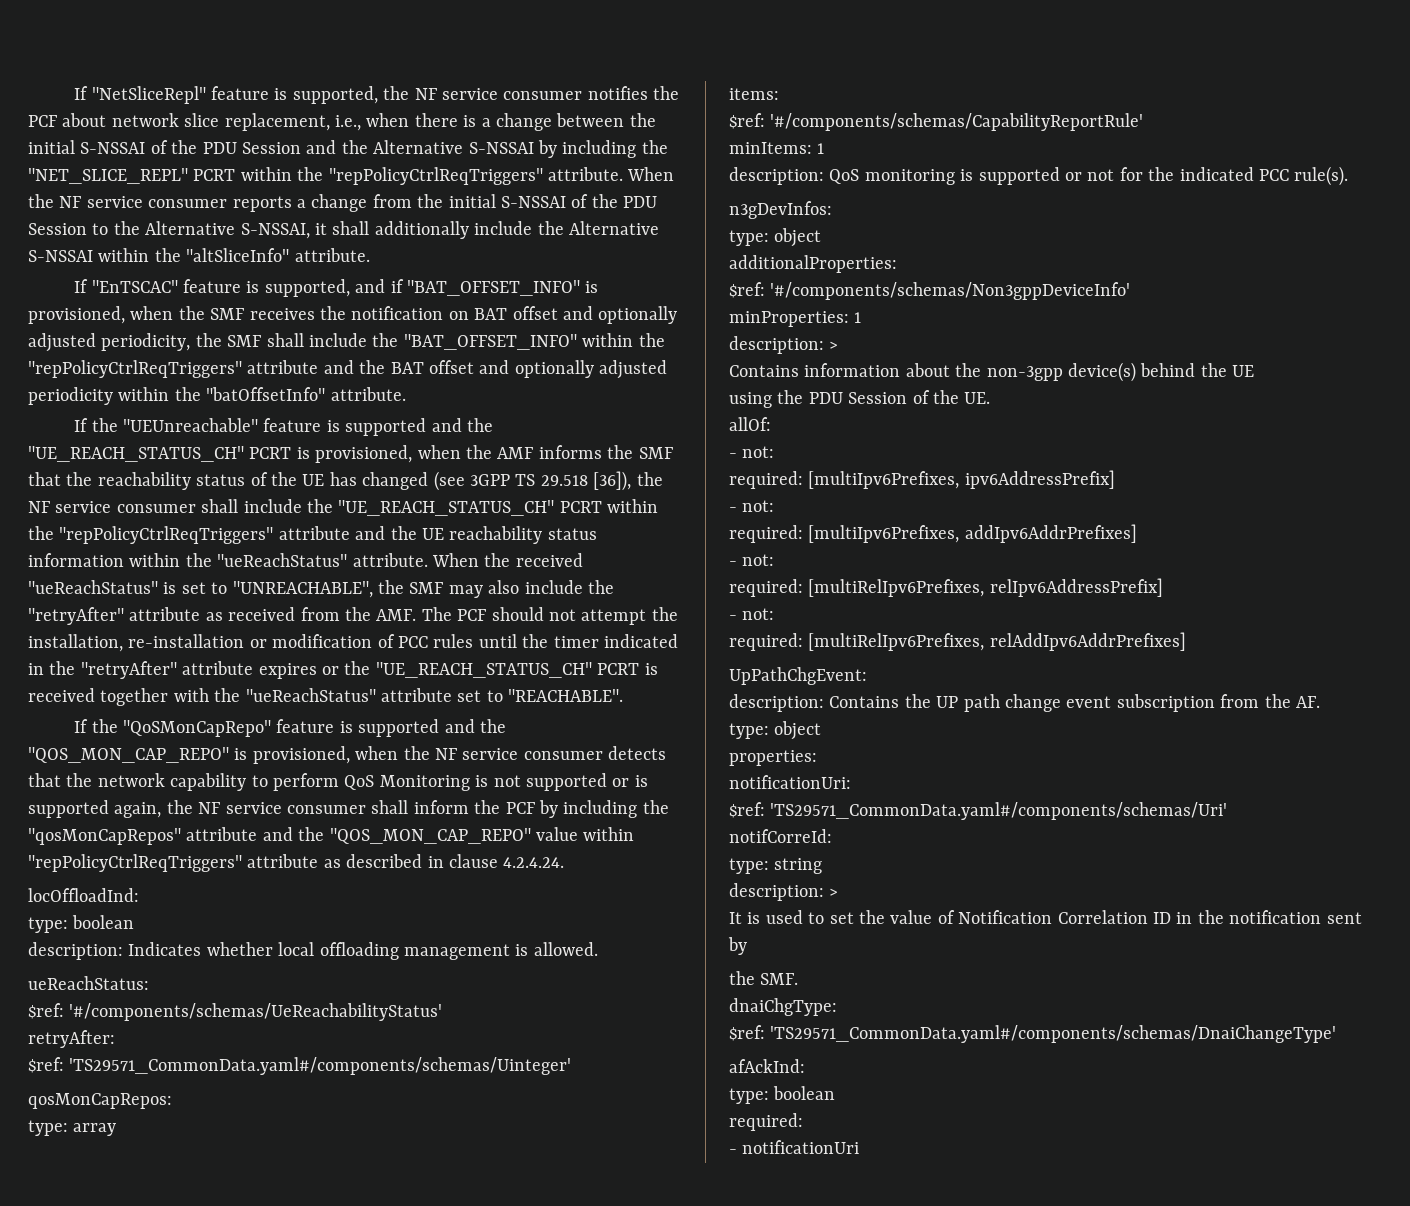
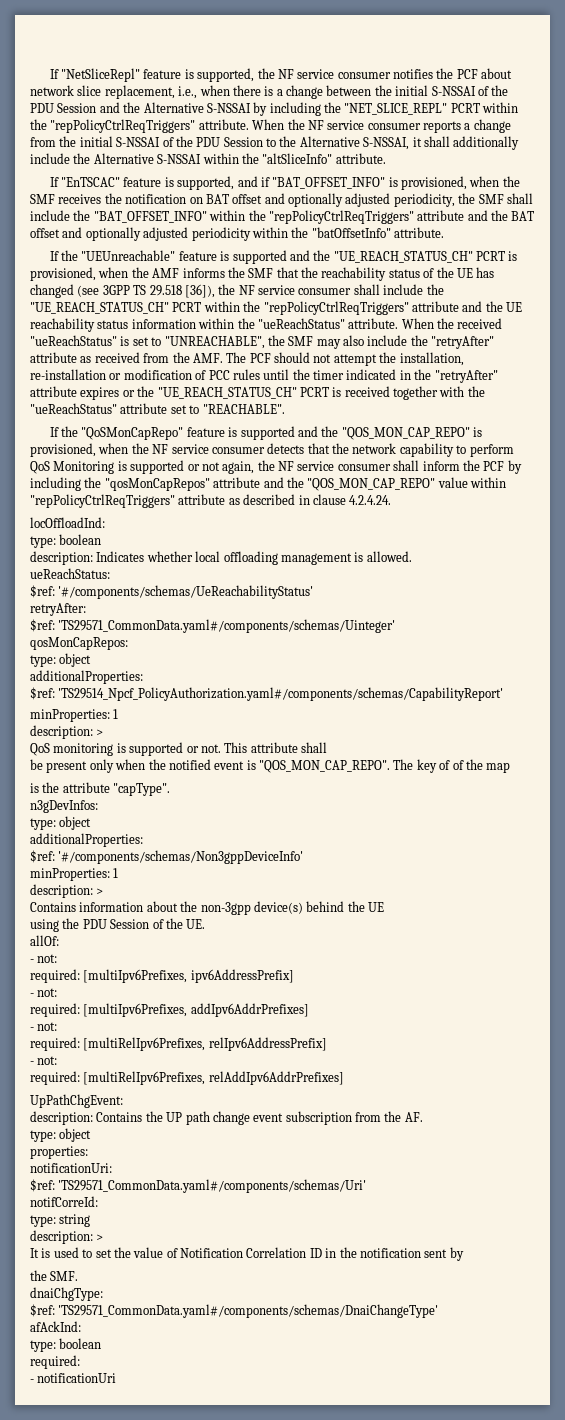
[493,773,648,791] [28,800,109,818] not supported or is supported -> [130,460,220,474] supported or not
[73,1123,117,1136] [729,88,779,100] [729,113,1144,131] [729,142,825,154] [729,167,824,185] array // items: // $ref: '#/components/schemas/CapabilityReportRule' // minItems: 1 // description: -> [59,653,92,667] [30,670,143,684] [30,687,504,701] [30,709,119,722] [30,725,104,739] object // additionalProperties: // $ref: 'TS29514_Npcf_PolicyAuthorization.yaml#/components/schemas/CapabilityReport' // minProperties: 1 // description: > //
[1087,166,1349,186] not for the indicated PCC rule(s). -> [200,742,327,753] [30,759,511,773] [30,782,171,796] not. This attribute shall // be present only when the notified event is "QOS_MON_CAP_REPO". The key of of the map // is the attribute "capType".

